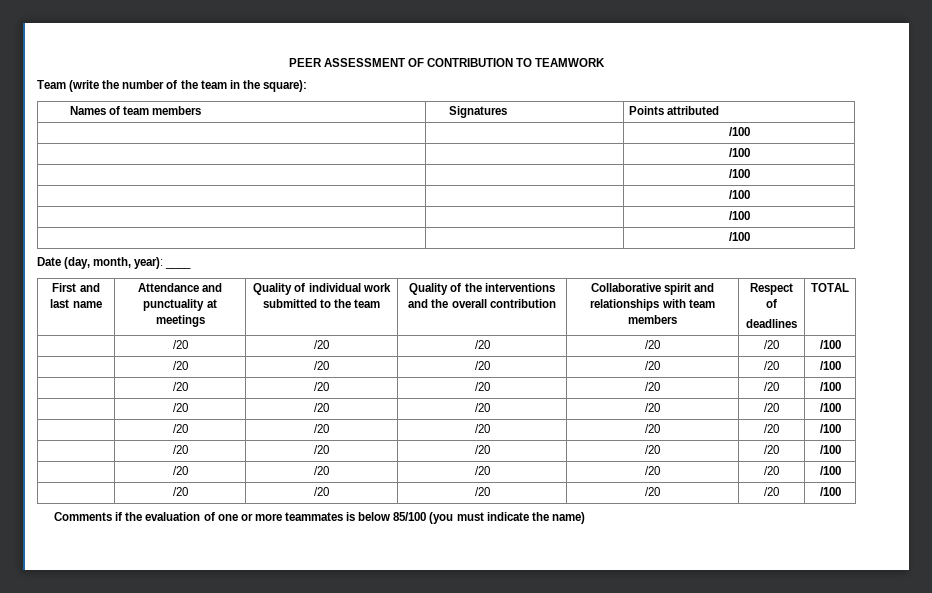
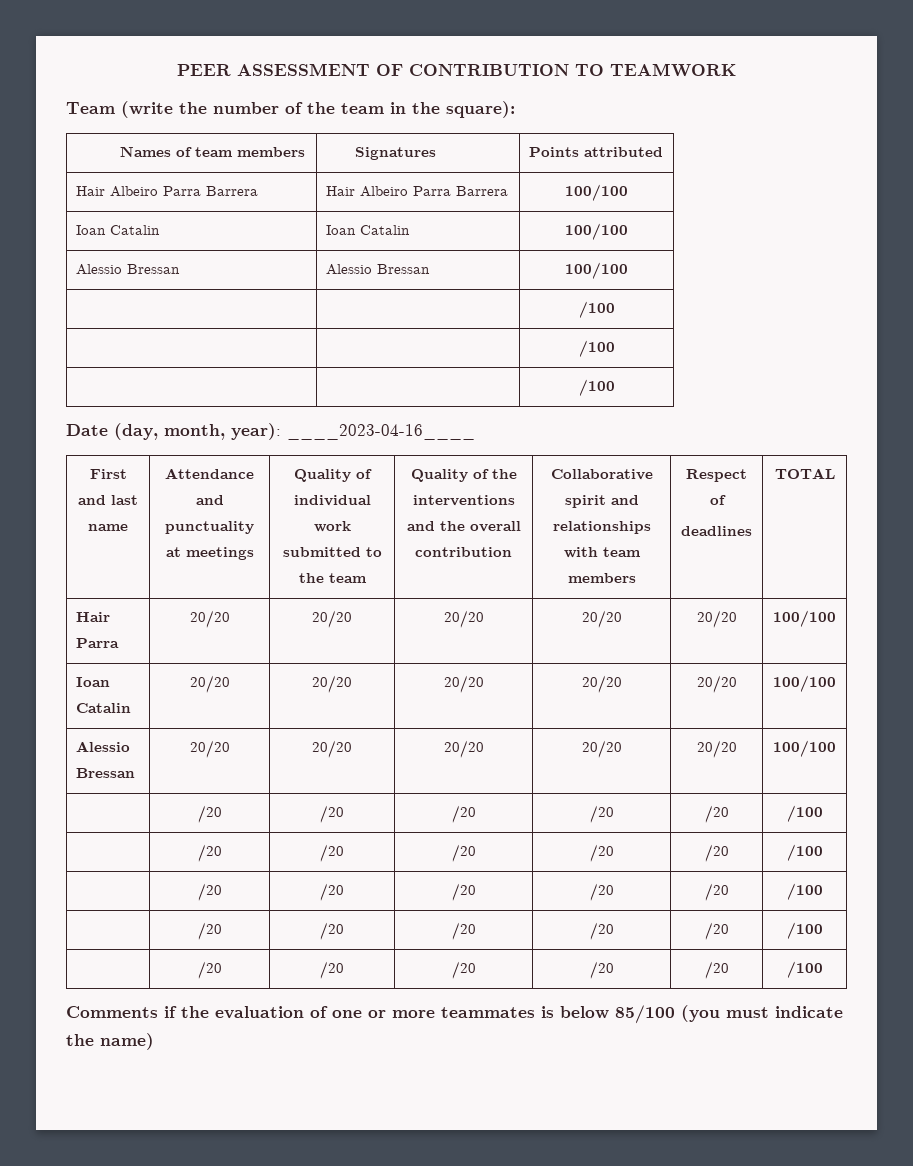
[728,127,750,136] [728,148,750,157] [728,169,750,178] | | /100 // | | /100 // | | /100 -> [75,186,258,197] [325,186,508,197] [565,184,628,201] [75,225,160,235] [325,225,410,235] [565,223,628,240] [75,264,180,275] [325,264,430,275] [565,262,628,279] Hair Albeiro Parra Barrera | Hair Albeiro Parra Barrera | 100/100 // Ioan Catalin | Ioan Catalin | 100/100 // Alessio Bressan | Alessio Bressan | 100/100
[165,266,192,269] ____ -> [287,424,475,440] ____2023-04-16____
[172,340,188,349] [313,340,329,349] [474,340,490,349] [645,340,660,349] [764,340,779,349] [819,340,841,349] [172,361,188,370] [313,361,329,370] [474,361,490,370] [645,361,660,370] [764,361,779,370] [819,361,841,370] [172,382,188,391] [313,382,329,391] [474,382,490,391] [645,382,660,391] [764,382,779,391] [819,382,841,391] | /20 | /20 | /20 | /20 | /20 | /100 // | /20 | /20 | /20 | /20 | /20 | /100 // | /20 | /20 | /20 | /20 | /20 | /100 -> [75,612,110,622] [75,638,119,648] [189,610,230,628] [312,610,352,628] [443,610,484,628] [581,610,622,628] [696,610,737,628] [773,610,836,627] [75,677,110,687] [75,703,131,713] [189,675,230,693] [312,675,352,693] [443,675,484,693] [581,675,622,693] [696,675,737,693] [773,675,836,692] [75,741,130,752] [75,768,135,778] [189,740,230,758] [312,740,352,758] [443,740,484,758] [581,740,622,758] [696,740,737,758] [773,740,836,757] Hair Parra | 20/20 | 20/20 | 20/20 | 20/20 | 20/20 | 100/100 // Ioan Catalin | 20/20 | 20/20 | 20/20 | 20/20 | 20/20 | 100/100 // Alessio Bressan | 20/20 | 20/20 | 20/20 | 20/20 | 20/20 | 100/100

